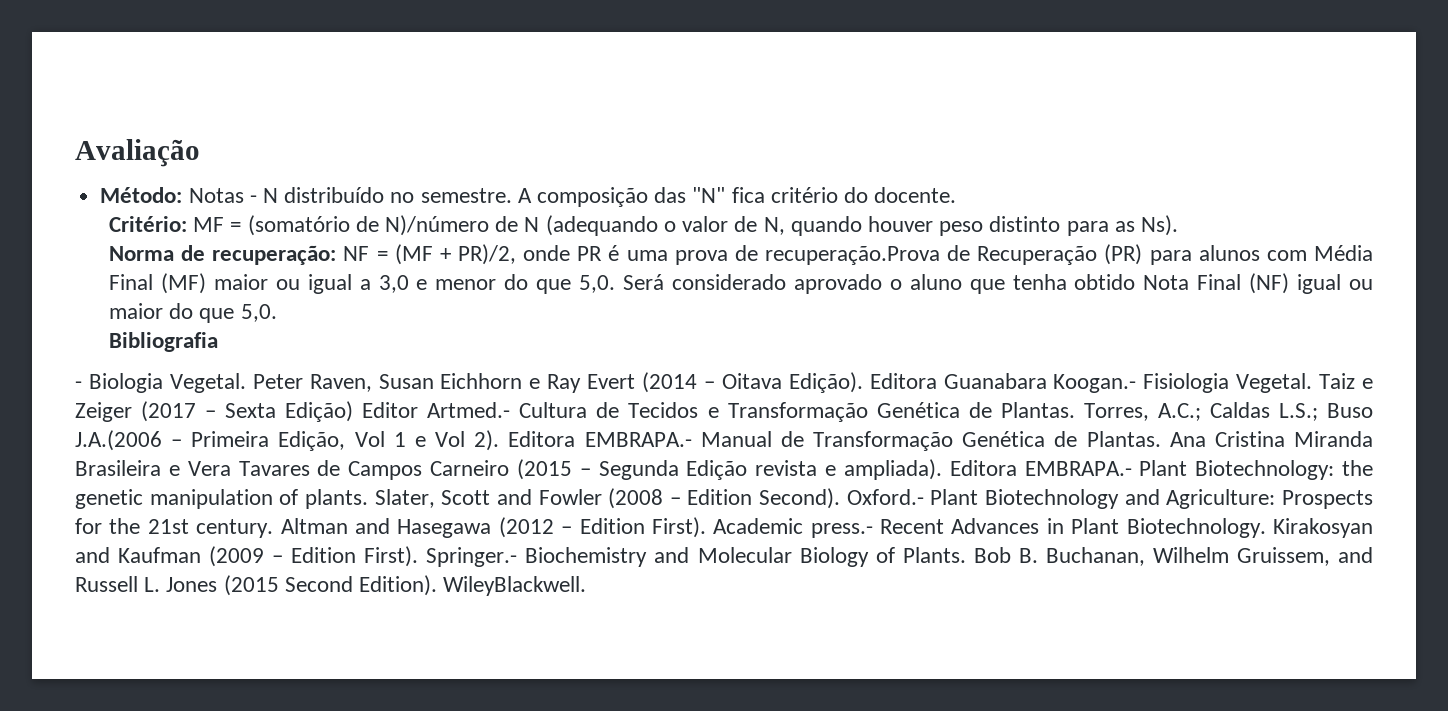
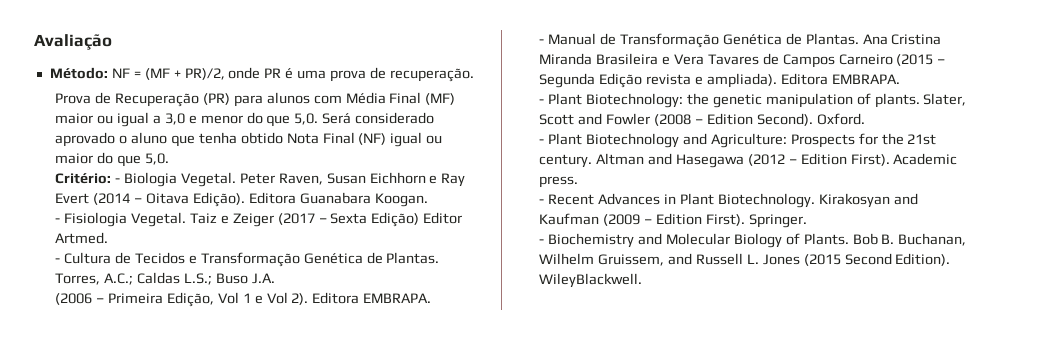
[188,187,957,207] [109,215,1179,236] [109,245,337,265] Notas - N distribuído no semestre. A composição das "N" fica critério do docente. // Critério: MF = (somatório de N)/número de N (adequando o valor de N, quando houver peso distinto para as Ns). // Norma de recuperação: -> (108, 73) none
[765,246,941,265] recuperação.Prova -> [389,68,474,82] [55,93,92,104] recuperação. // Prova
[109,332,219,352] Bibliografia // -> [55,173,112,184] Critério:
[1053,374,1137,393] Koogan.- -> [374,193,428,207] [55,218,61,223] Koogan. // -
[427,402,511,418] Artmed.- -> [55,232,109,244] [55,258,61,263] Artmed. // -
[75,430,162,451] J.A.(2006 -> [251,273,275,284] [55,293,93,305] J.A. // (2006
[584,432,692,447] EMBRAPA.- -> [363,293,432,303] [539,39,545,44] EMBRAPA. // -
[1024,461,1132,476] EMBRAPA.- -> [831,74,900,84] [539,99,545,104] EMBRAPA. // -
[846,489,924,505] Oxford.- -> [816,113,865,125] [539,139,545,144] Oxford. // -
[810,523,873,538] press.- -> [539,176,579,188] [539,199,545,204] press. // -
[426,547,518,567] Springer.- -> [748,214,807,228] [539,239,545,244] Springer. // -

